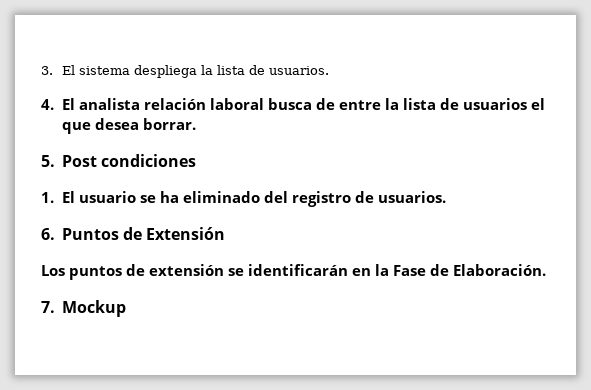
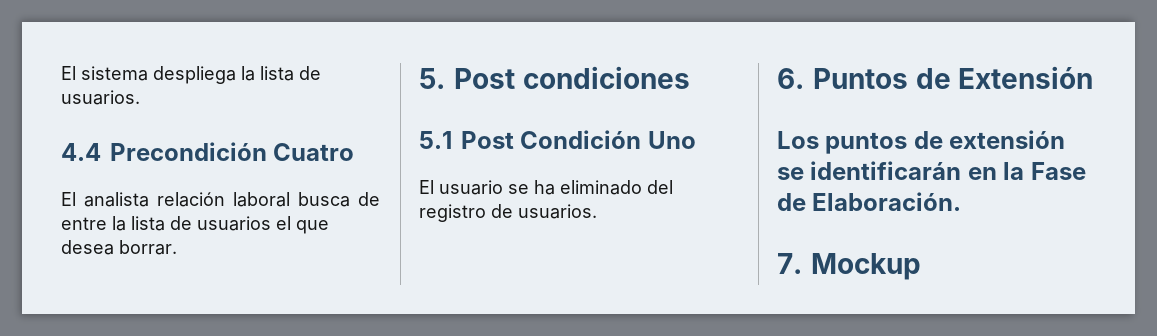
[41,66,53,75] 3. -> (61, 73) none
[41,99,54,110] 4. -> [61,142,355,161] 4.4 Precondición Cuatro //
[41,192,54,203] 1. -> [419,130,696,149] 5.1 Post Condición Uno //

